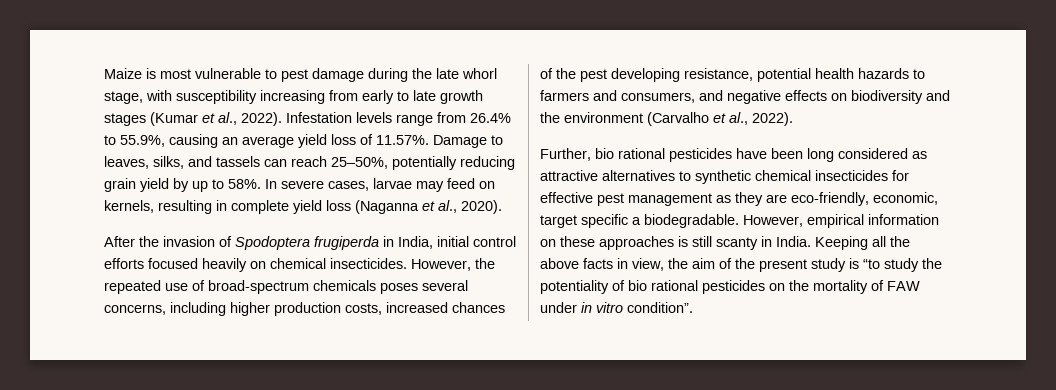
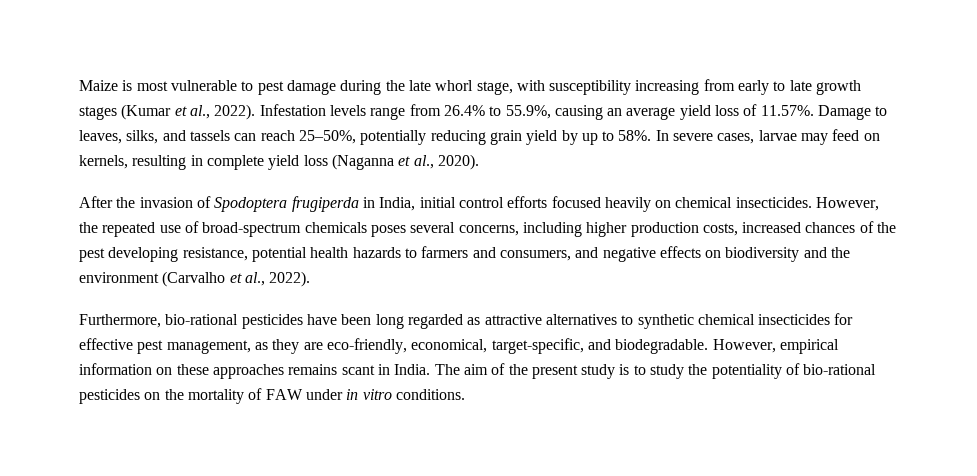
[540,148,665,161] Further, bio rational -> [79,314,239,328] Furthermore, bio-rational
[838,148,908,159] considered -> [407,314,463,329] regarded
[628,193,712,206] management -> [166,340,251,354] management,
[873,192,938,205] [540,214,641,228] economic, target specific a -> [411,338,611,354] economical, target-specific, and
[678,236,910,250] [540,258,688,271] is still scanty in India. Keeping all the above facts in view, the -> [288,364,460,375] remains scant in India. The
[863,259,880,269] “to -> [633,365,646,375] to
[628,280,698,291] bio rational -> [803,364,877,375] bio-rational
[627,302,693,313] condition”. -> [395,389,465,400] conditions.

